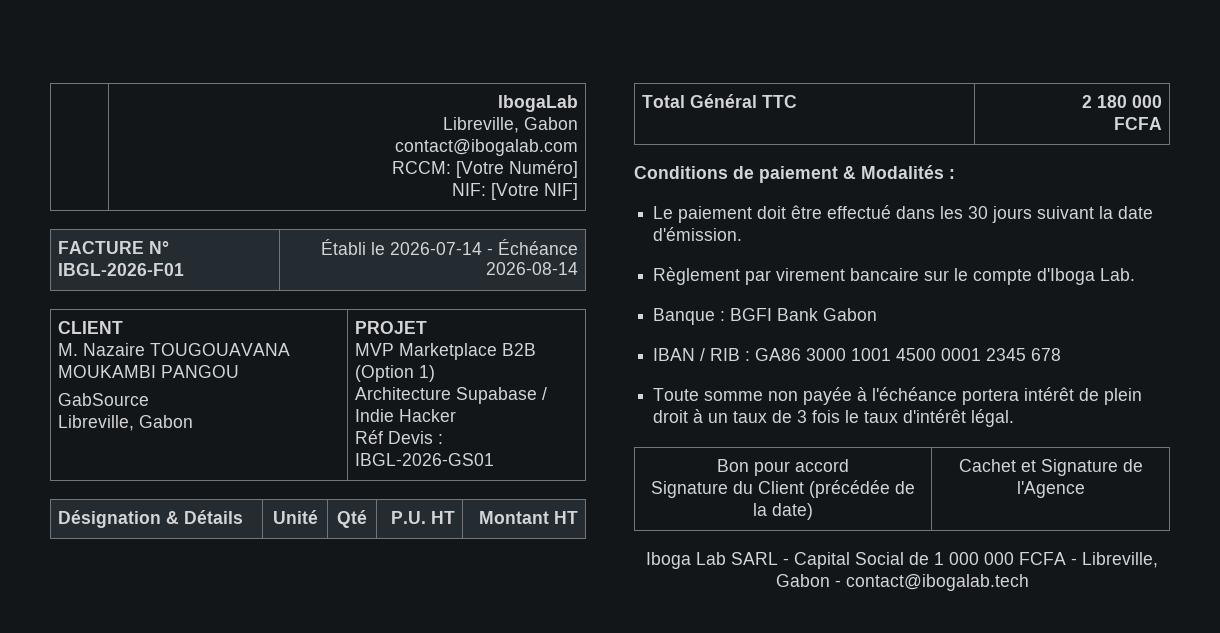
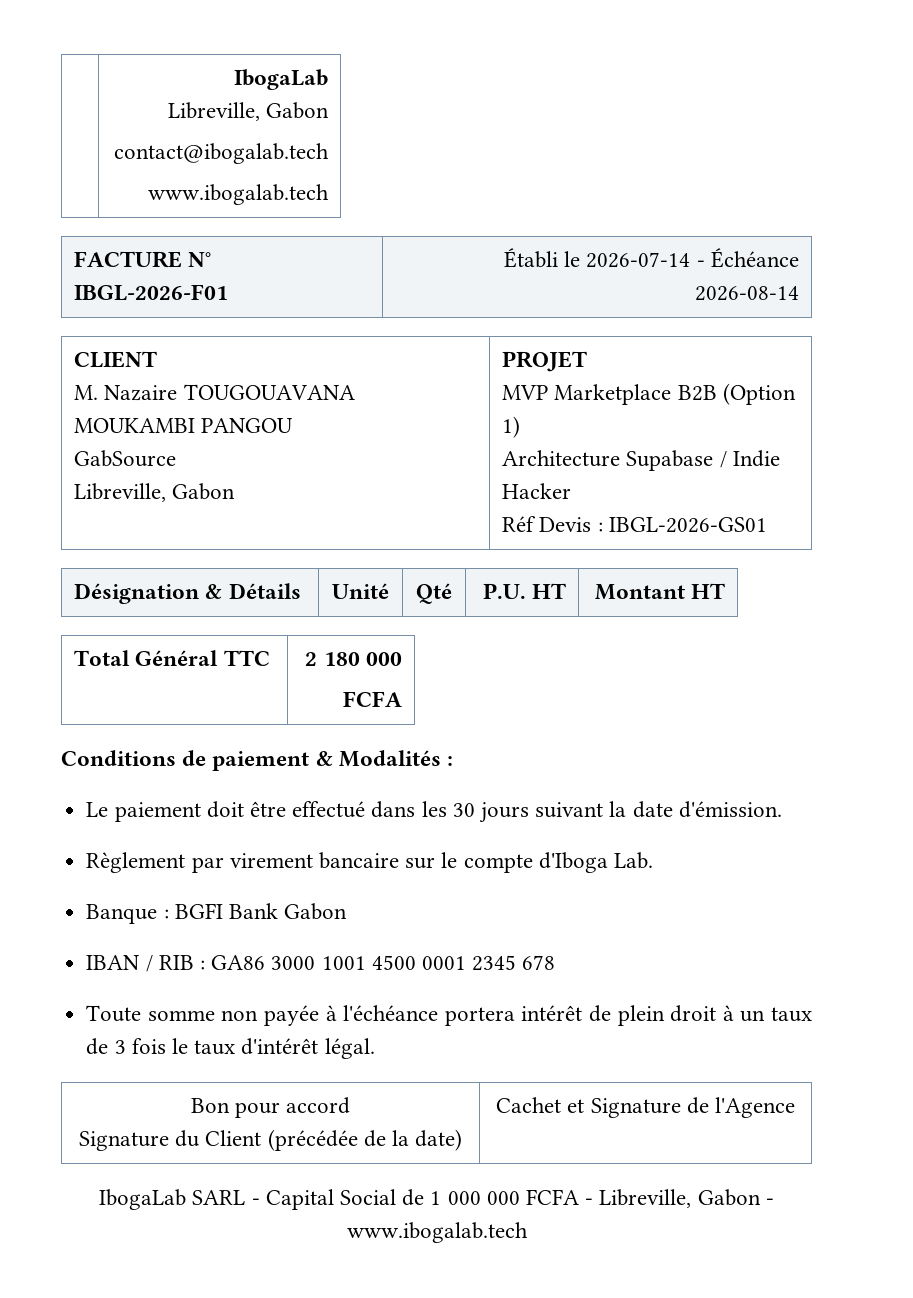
[394,139,578,156] [391,160,578,178] [451,183,578,200] contact@ibogalab.com // RCCM: [Votre Numéro] // NIF: [Votre NIF] -> [113,143,329,164] [147,184,329,205] contact@ibogalab.tech // www.ibogalab.tech
[646,552,726,569] Iboga Lab -> [99,1189,187,1210] IbogaLab
[845,574,1029,591] contact@ibogalab.tech -> [346,1222,528,1243] www.ibogalab.tech

